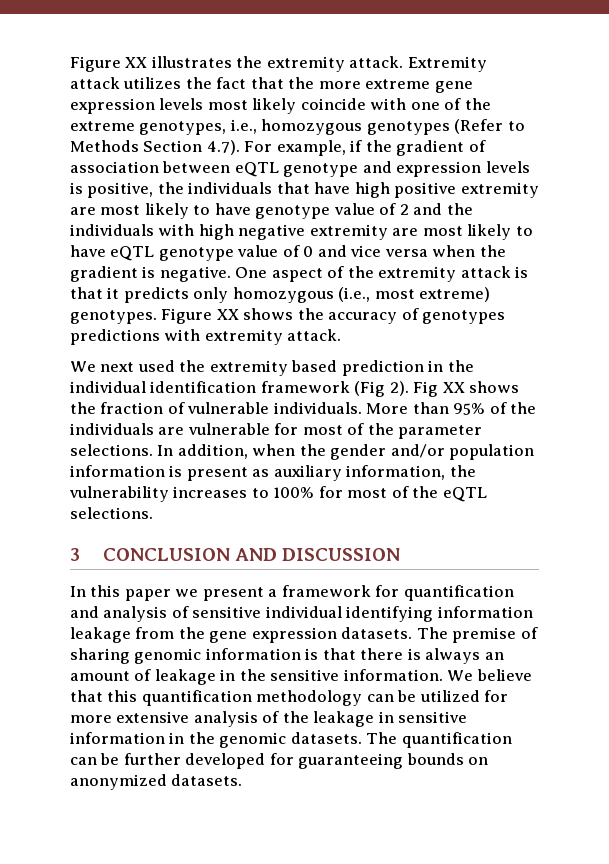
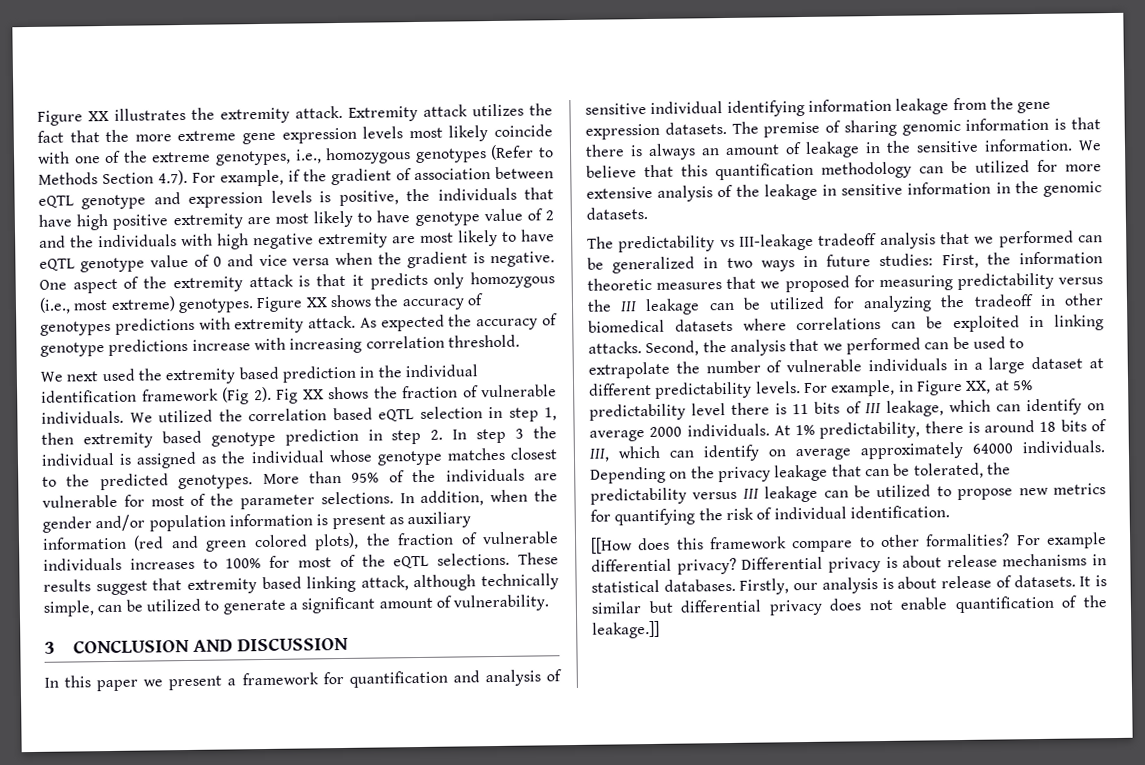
(342, 335) none -> [359,313,558,332] [40,334,520,357] As expected the accuracy of genotype predictions increase with increasing correlation threshold.
(362, 408) none -> [129,406,557,423] [41,426,558,449] [41,447,557,469] [42,473,254,491] We utilized the correlation based eQTL selection in step 1, then extremity based genotype prediction in step 2. In step 3 the individual is assigned as the individual whose genotype matches closest to the predicted genotypes.
[346,465,476,480] [69,486,169,502] information, the vulnerability -> [42,531,560,552] [43,557,122,571] information (red and green colored plots), the fraction of vulnerable individuals
(153, 513) none -> [518,552,560,565] [43,573,559,596] [43,594,550,617] These results suggest that extremity based linking attack, although technically simple, can be utilized to generate a significant amount of vulnerability.
[366,732,512,748] [70,753,489,769] [70,774,243,790] The quantification can be further developed for guaranteeing bounds on anonymized datasets. -> [587,230,1103,253] [587,251,1103,274] [587,272,1103,293] [587,293,1104,316] [588,314,1104,333] [588,336,1025,357] [588,356,1104,379] [589,379,1033,399] [589,398,1105,421] [589,419,1107,442] [589,440,1105,462] [590,462,1011,484] [590,483,1106,505] [590,505,950,526] [591,532,1107,554] [591,553,1107,575] [591,574,1107,595] [591,595,1107,616] [592,620,660,639] // The predictability vs III-leakage tradeoff analysis that we performed can be generalized in two ways in future studies: First, the information theoretic measures that we proposed for measuring predictability versus the III leakage can be utilized for analyzing the tradeoff in other biomedical datasets where correlations can be exploited in linking attacks. Second, the analysis that we performed can be used to extrapolate the number of vulnerable individuals in a large dataset at different predictability levels. For example, in Figure XX, at 5% predictability level there is 11 bits of III leakage, which can identify on average 2000 individuals. At 1% predictability, there is around 18 bits of III, which can identify on average approximately 64000 individuals. Depending on the privacy leakage that can be tolerated, the predictability versus III leakage can be utilized to propose new metrics for quantifying the risk of individual identification. // [[How does this framework compare to other formalities? For example differential privacy? Differential privacy is about release mechanisms in statistical databases. Firstly, our analysis is about release of datasets. It is similar but differential privacy does not enable quantification of the leakage.]]

